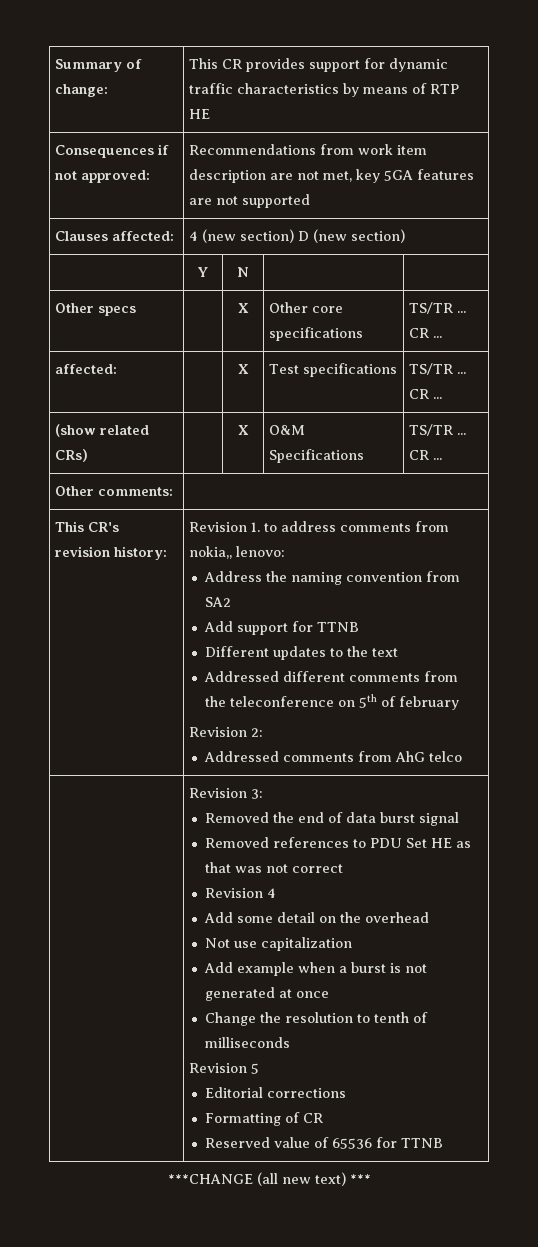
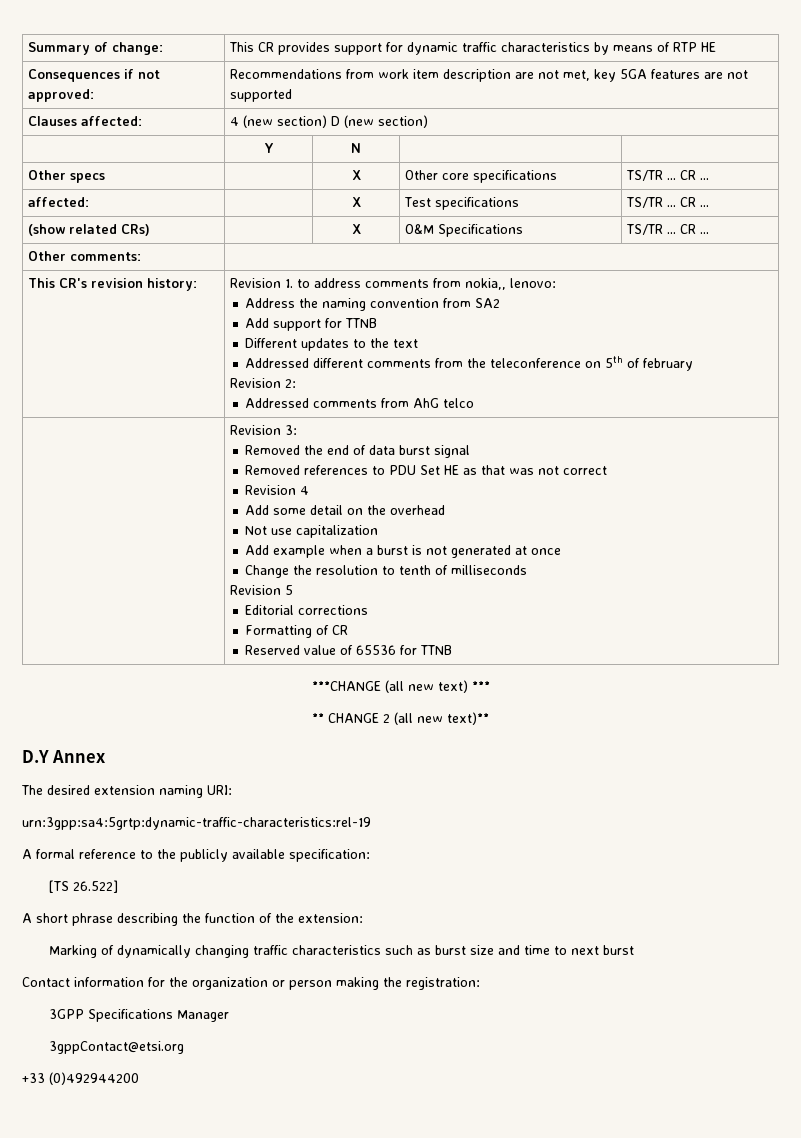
(371, 1179) none -> [312,712,489,725] [22,750,106,763] [21,785,232,798] [22,817,371,830] [22,849,370,862] [49,880,119,893] [22,913,363,926] [49,945,635,958] [22,977,480,990] [49,1009,230,1022] [49,1041,185,1054] [22,1072,139,1085] // ** CHANGE 2 (all new text)** // D.Y Annex // The desired extension naming URI: // urn:3gpp:sa4:5grtp:dynamic-traffic-characteristics:rel-19 // A formal reference to the publicly available specification: // [TS 26.522] // A short phrase describing the function of the extension: // Marking of dynamically changing traffic characteristics such as burst size and time to next burst // Contact information for the organization or person making the registration: // 3GPP Specifications Manager // 3gppContact@etsi.org // +33 (0)492944200

